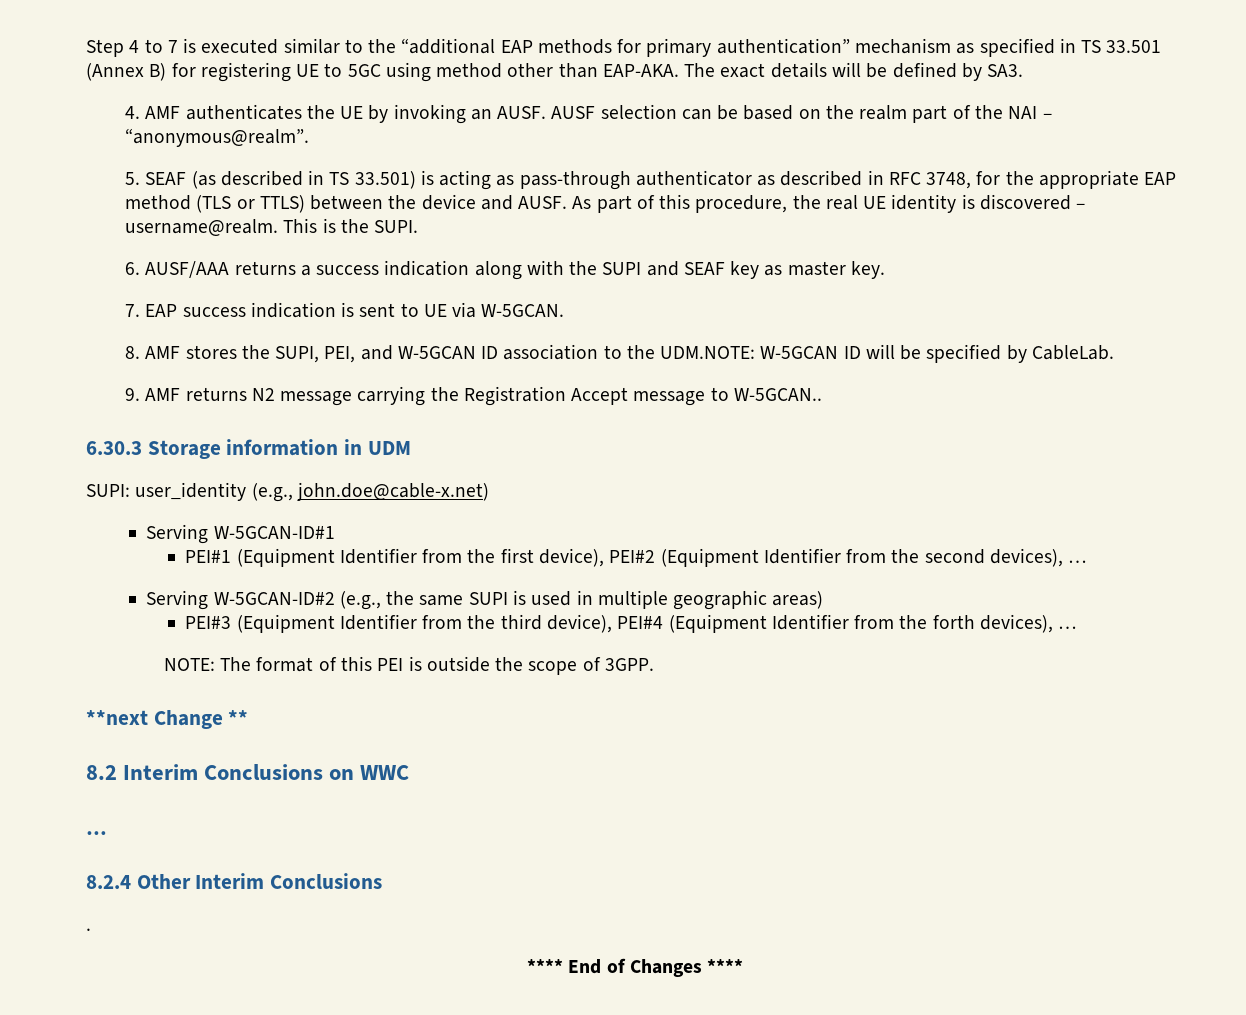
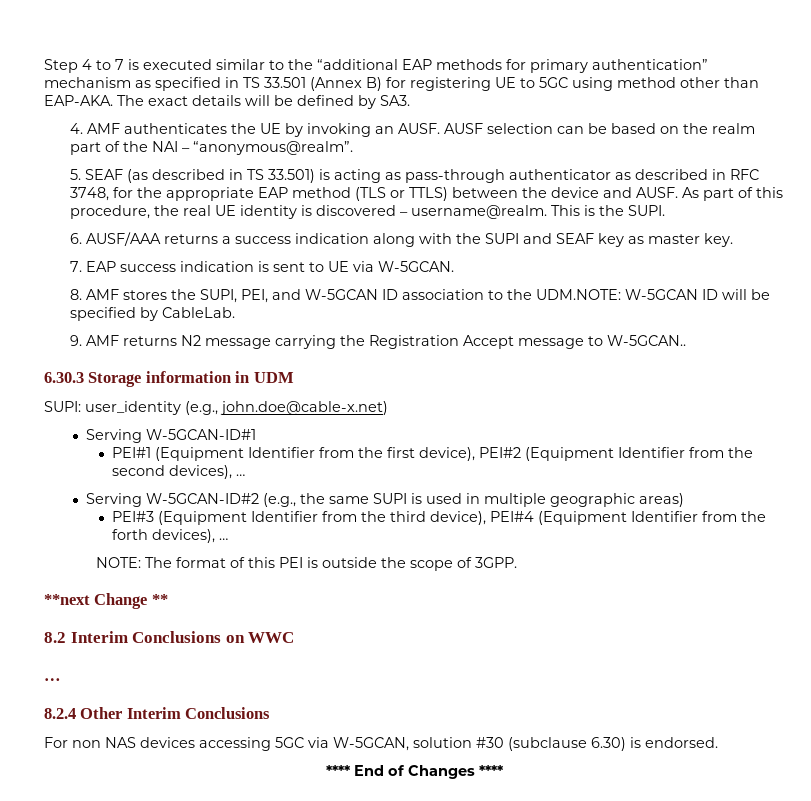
[86,928,91,931] . -> [44,737,718,751] For non NAS devices accessing 5GC via W-5GCAN, solution #30 (subclause 6.30) is endorsed.

